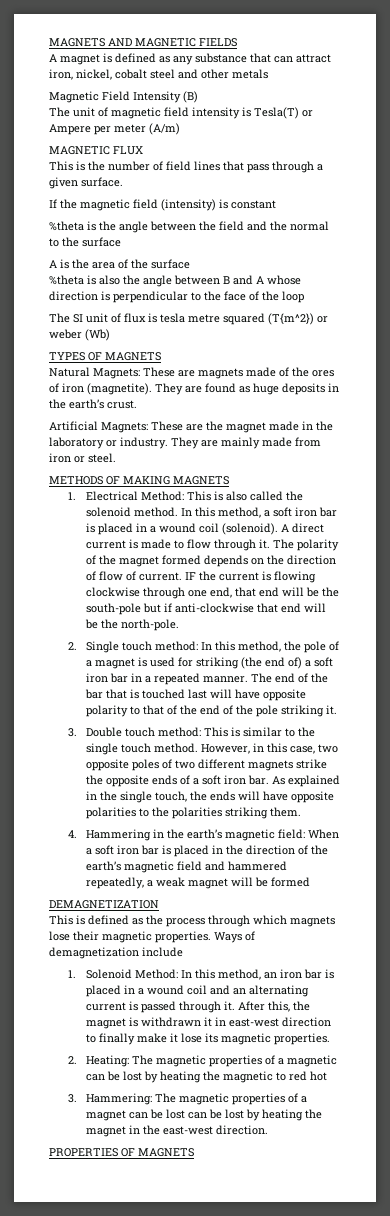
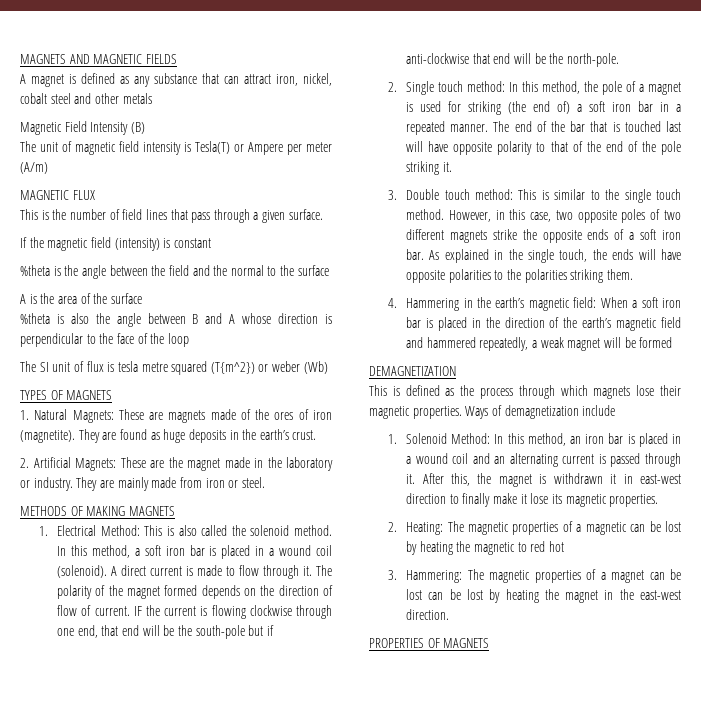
(161, 356) none -> [20,410,29,420] 1.
(137, 404) none -> [20,458,29,468] 2.

